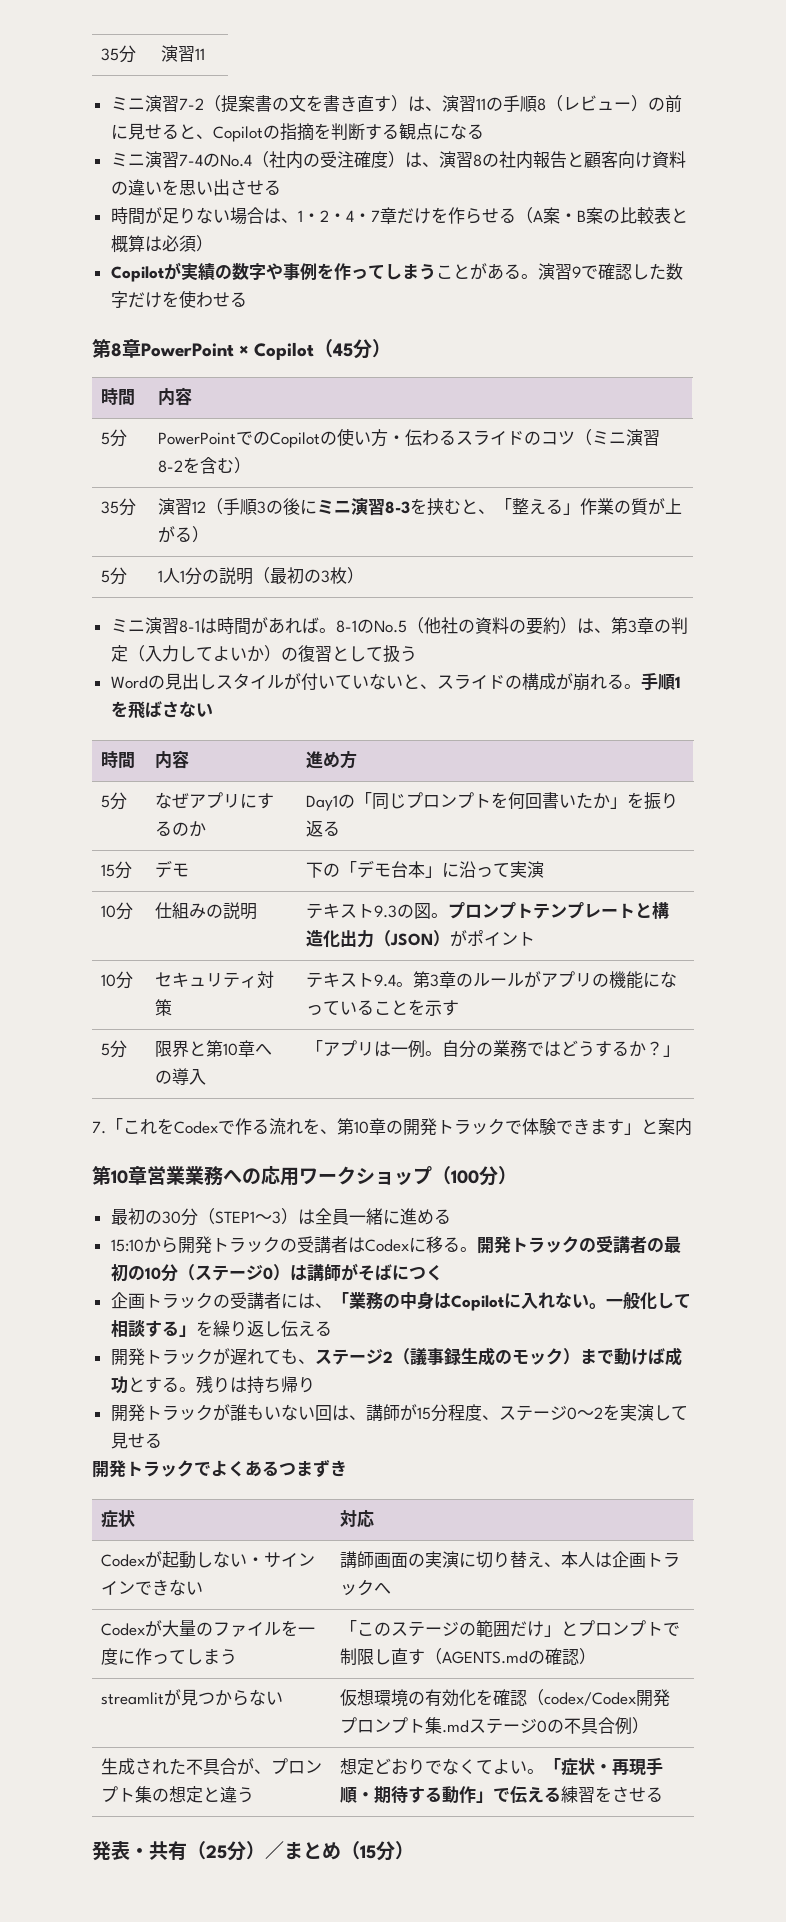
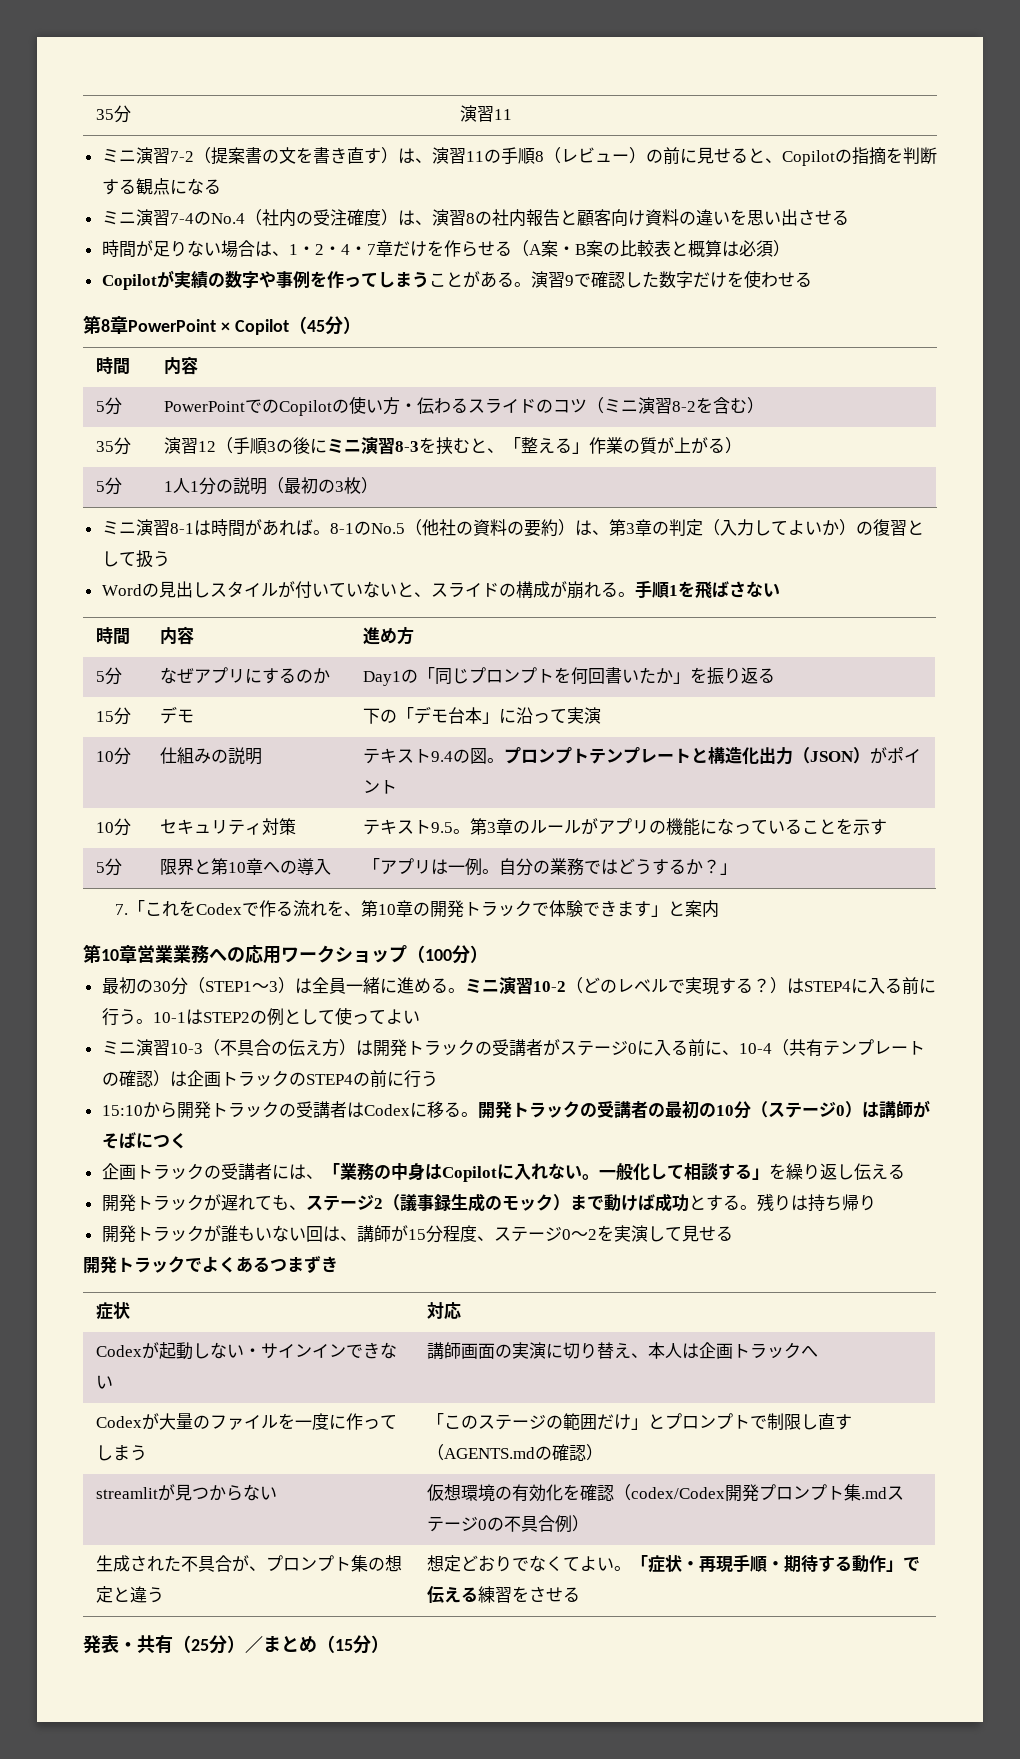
[374,905,398,918] 9.3 -> [430,751,453,762] 9.4
[374,974,397,987] 9.4 -> [430,822,453,833] 9.5
(451, 1216) none -> [447,977,936,995] [101,1007,420,1026] [101,1039,925,1057] [101,1070,438,1088] 。ミニ演習10-2（どのレベルで実現する？）はSTEP4に入る前に行う。10-1はSTEP2の例として使ってよい // ミニ演習10-3（不具合の伝え方）は開発トラックの受講者がステージ0に入る前に、10-4（共有テンプレートの確認）は企画トラックのSTEP4の前に行う

